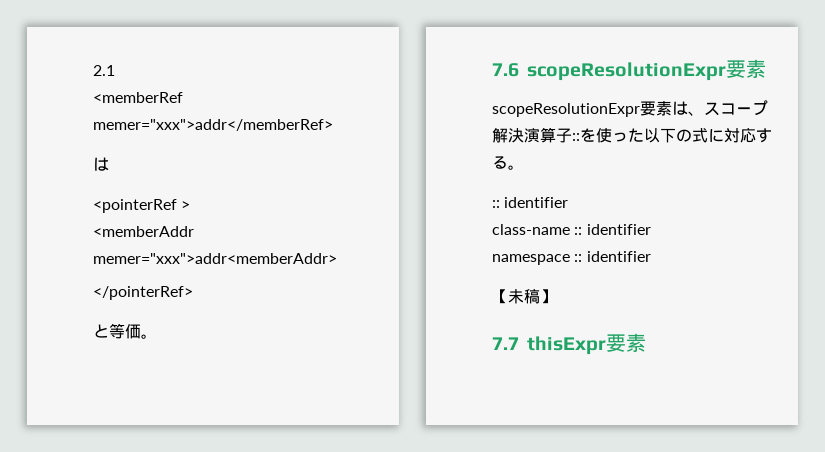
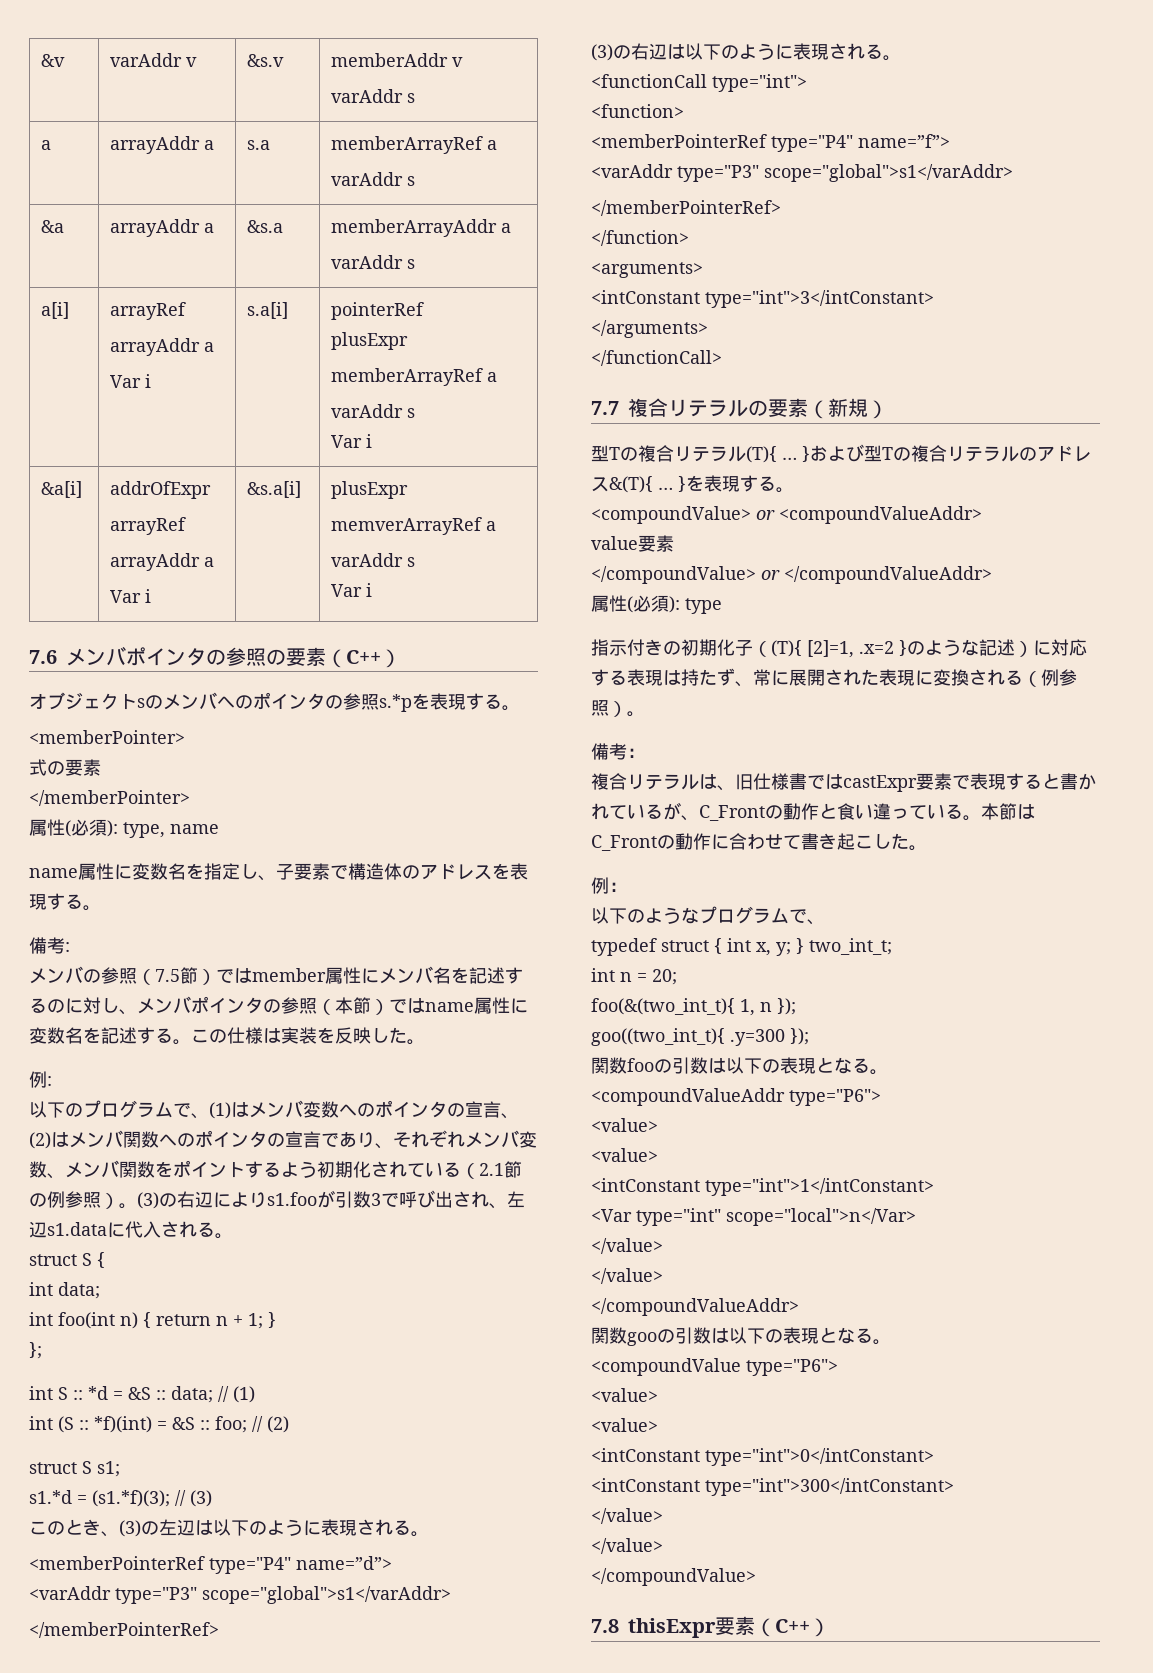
[93,65,115,76] [93,92,183,103] [93,119,333,131] [93,157,109,171] [93,199,191,213] [93,226,194,237] [93,253,337,264] [93,286,193,300] [93,323,157,339] [492,59,766,81] [492,100,768,117] [492,127,772,143] [492,156,524,170] [492,197,569,208] [492,224,651,235] [492,251,651,265] [492,289,556,304] [492,333,646,355] 2.1 // <memberRef memer="xxx">addr</memberRef> // は // <pointerRef > // <memberAddr memer="xxx">addr<memberAddr> // </pointerRef> // と等価。 // 7.6 scopeResolutionExpr要素 // scopeResolutionExpr要素は、スコープ解決演算子::を使った以下の式に対応する。 // :: identifier // class-name :: identifier // namespace :: identifier // 【未稿】 // 7.7 thisExpr要素 -> [40,54,65,67] [109,53,197,67] [246,54,284,67] [330,53,463,67] [330,89,415,103] [40,140,51,150] [109,136,214,154] [246,140,270,150] [330,136,497,154] [330,172,415,186] [40,220,64,233] [109,219,214,237] [246,220,283,233] [330,219,511,237] [330,255,415,269] [40,302,69,319] [109,302,186,320] [109,338,214,356] [109,374,151,388] [246,302,288,319] [330,302,424,320] [330,332,408,350] [330,368,497,386] [330,404,415,418] [330,434,372,448] [40,481,82,498] [109,481,211,499] [109,517,186,535] [109,553,214,571] [109,589,151,603] [246,481,301,498] [330,481,408,499] [330,517,496,535] [330,553,415,567] [330,583,372,597] [29,646,401,668] [29,692,520,712] [29,730,185,744] [29,759,101,776] [29,790,190,806] [29,819,219,838] [29,863,528,881] [29,893,101,911] [29,937,70,954] [29,966,523,985] [29,996,528,1015] [29,1027,425,1045] [29,1071,52,1088] [29,1100,519,1119] [29,1130,537,1149] [29,1160,522,1179] [29,1190,525,1209] [29,1221,233,1239] [29,1252,105,1268] [29,1282,100,1299] [29,1312,276,1329] [29,1342,42,1359] [29,1386,255,1403] [29,1416,289,1433] [29,1461,120,1477] [29,1490,212,1507] [29,1519,429,1537] [29,1556,392,1574] [29,1586,451,1604] [29,1622,219,1638] [591,43,901,61] [591,74,807,92] [591,104,684,118] [591,134,950,152] [591,164,1013,182] [591,200,781,216] [591,230,689,246] [591,262,703,278] [591,290,934,308] [591,320,708,338] [591,350,722,366] [591,398,888,419] [591,444,1091,463] [591,475,794,493] [591,506,982,524] [591,535,674,552] [591,566,992,584] [591,595,722,614] [591,639,1087,658] [591,668,1077,687] [591,700,645,717] [591,743,645,760] [591,773,1096,792] [591,802,1035,821] [591,833,927,851] [591,877,627,894] [591,906,825,925] [591,938,892,956] [591,968,677,985] [591,998,796,1016] [591,1028,809,1046] [591,1057,888,1075] [591,1088,881,1106] [591,1118,658,1132] [591,1148,658,1162] [591,1178,934,1196] [591,1208,916,1226] [591,1238,663,1254] [591,1268,663,1284] [591,1298,799,1316] [591,1327,891,1346] [591,1358,838,1376] [591,1388,658,1402] [591,1418,658,1432] [591,1448,934,1466] [591,1478,954,1496] [591,1508,663,1524] [591,1538,663,1554] [591,1568,756,1586] [591,1616,830,1638] &v | varAddr v | &s.v | memberAddr v // varAddr s // a | arrayAddr a | s.a | memberArrayRef a // varAddr s // &a | arrayAddr a | &s.a | memberArrayAddr a // varAddr s // a[i] | arrayRef // arrayAddr a // Var i | s.a[i] | pointerRef // plusExpr // memberArrayRef a // varAddr s // Var i // &a[i] | addrOfExpr // arrayRef // arrayAddr a // Var i | &s.a[i] | plusExpr // memverArrayRef a // varAddr s // Var i // 7.6メンバポインタの参照の要素（C++） // オブジェクトsのメンバへのポインタの参照s.*pを表現する。 // <memberPointer> // 式の要素 // </memberPointer> // 属性(必須): type, name // name属性に変数名を指定し、子要素で構造体のアドレスを表現する。 // 備考: // メンバの参照（7.5節）ではmember属性にメンバ名を記述するのに対し、メンバポインタの参照（本節）ではname属性に変数名を記述する。この仕様は実装を反映した。 // 例: // 以下のプログラムで、(1)はメンバ変数へのポインタの宣言、(2)はメンバ関数へのポインタの宣言であり、それぞれメンバ変数、メンバ関数をポイントするよう初期化されている（2.1節の例参照）。(3)の右辺によりs1.fooが引数3で呼び出され、左辺s1.dataに代入される。 // struct S { // int data; // int foo(int n) { return n + 1; } // }; // int S :: *d = &S :: data; // (1) // int (S :: *f)(int) = &S :: foo; // (2) // struct S s1; // s1.*d = (s1.*f)(3); // (3) // このとき、(3)の左辺は以下のように表現される。 // <memberPointerRef type="P4" name=”d”> // <varAddr type="P3" scope="global">s1</varAddr> // </memberPointerRef> // (3)の右辺は以下のように表現される。 // <functionCall type="int"> // <function> // <memberPointerRef type="P4" name=”f”> // <varAddr type="P3" scope="global">s1</varAddr> // </memberPointerRef> // </function> // <arguments> // <intConstant type="int">3</intConstant> // </arguments> // </functionCall> // 7.7複合リテラルの要素（新規） // 型Tの複合リテラル(T){ … }および型Tの複合リテラルのアドレス&(T){ … }を表現する。 // <compoundValue> or <compoundValueAddr> // value要素 // </compoundValue> or </compoundValueAddr> // 属性(必須): type // 指示付きの初期化子（(T){ [2]=1, .x=2 }のような記述）に対応する表現は持たず、常に展開された表現に変換される（例参照）。 // 備考： // 複合リテラルは、旧仕様書ではcastExpr要素で表現すると書かれているが、C_Frontの動作と食い違っている。本節はC_Frontの動作に合わせて書き起こした。 // 例： // 以下のようなプログラムで、 // typedef struct { int x, y; } two_int_t; // int n = 20; // foo(&(two_int_t){ 1, n }); // goo((two_int_t){ .y=300 }); // 関数fooの引数は以下の表現となる。 // <compoundValueAddr type="P6"> // <value> // <value> // <intConstant type="int">1</intConstant> // <Var type="int" scope="local">n</Var> // </value> // </value> // </compoundValueAddr> // 関数gooの引数は以下の表現となる。 // <compoundValue type="P6"> // <value> // <value> // <intConstant type="int">0</intConstant> // <intConstant type="int">300</intConstant> // </value> // </value> // </compoundValue> // 7.8 thisExpr要素（C++）

